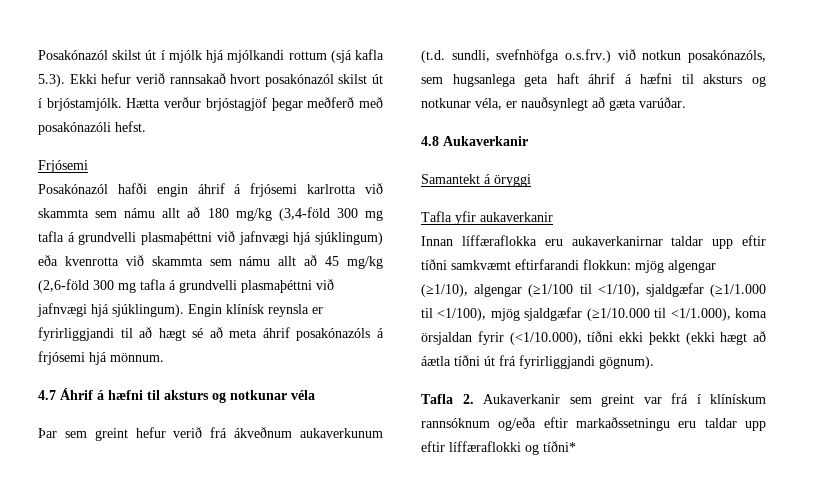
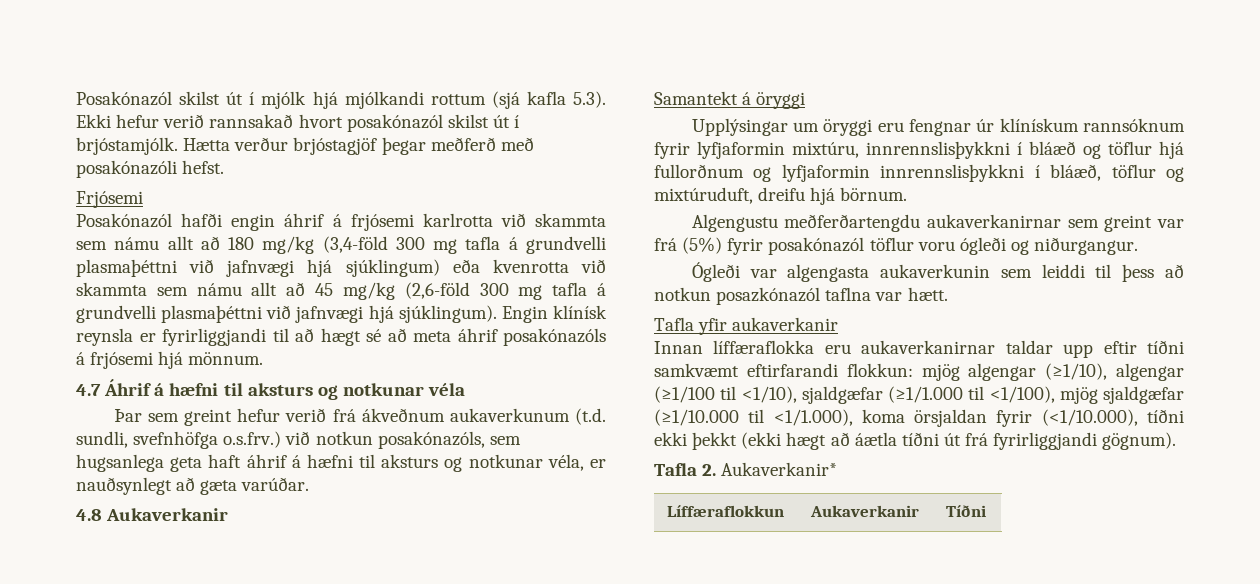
(531, 180) none -> [691,118,1185,136] [654,141,1184,159] [654,164,1184,182] [654,187,908,205] [691,214,1184,232] [654,237,1139,255] [691,262,1184,282] [654,287,948,305] // Upplýsingar um öryggi eru fengnar úr klínískum rannsóknum fyrir lyfjaformin mixtúru, innrennslisþykkni í bláæð og töflur hjá fullorðnum og lyfjaformin innrennslisþykkni í bláæð, töflur og mixtúruduft, dreifu hjá börnum. // Algengustu meðferðartengdu aukaverkanirnar sem greint var frá (5%) fyrir posakónazól töflur voru ógleði og niðurgangur. // Ógleði var algengasta aukaverkunin sem leiddi til þess að notkun posazkónazól taflna var hætt.
[483,393,766,407] [421,417,766,431] [421,441,576,455] Aukaverkanir sem greint var frá í klínískum rannsóknum og/eða eftir markaðssetningu eru taldar upp eftir líffæraflokki og tíðni* -> [721,462,838,476] [667,505,785,517] [810,505,920,517] [946,505,987,517] Aukaverkanir* // Líffæraflokkun | Aukaverkanir | Tíðni

